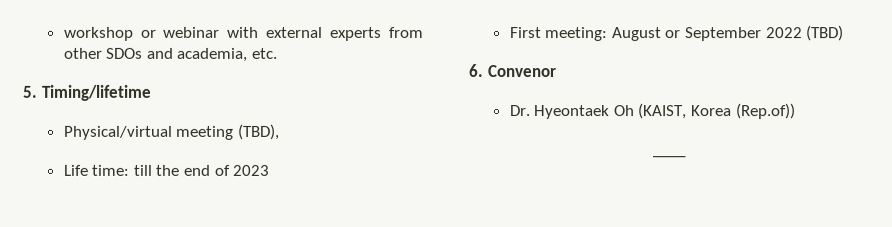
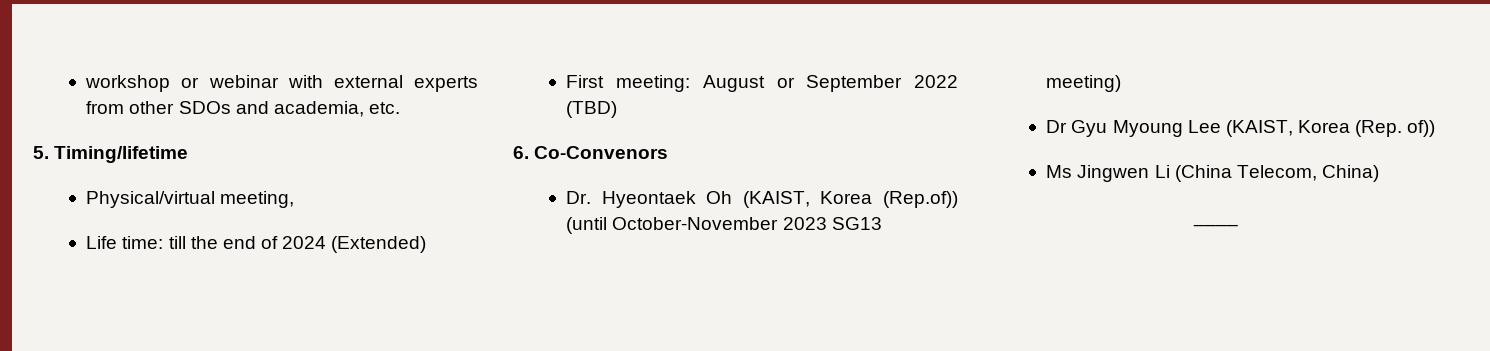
[175,123,279,140] meeting (TBD), -> [220,191,295,208] meeting,
[232,164,270,176] 2023 -> [282,236,427,253] 2024 (Extended)
[487,65,557,78] Convenor -> [534,146,669,159] Co-Convenors
(796, 111) none -> [566,217,882,234] [1046,75,1122,92] [1046,120,1436,137] [1046,165,1379,182] (until October-November 2023 SG13 meeting) // Dr Gyu Myoung Lee (KAIST, Korea (Rep. of)) // Ms Jingwen Li (China Telecom, China)

